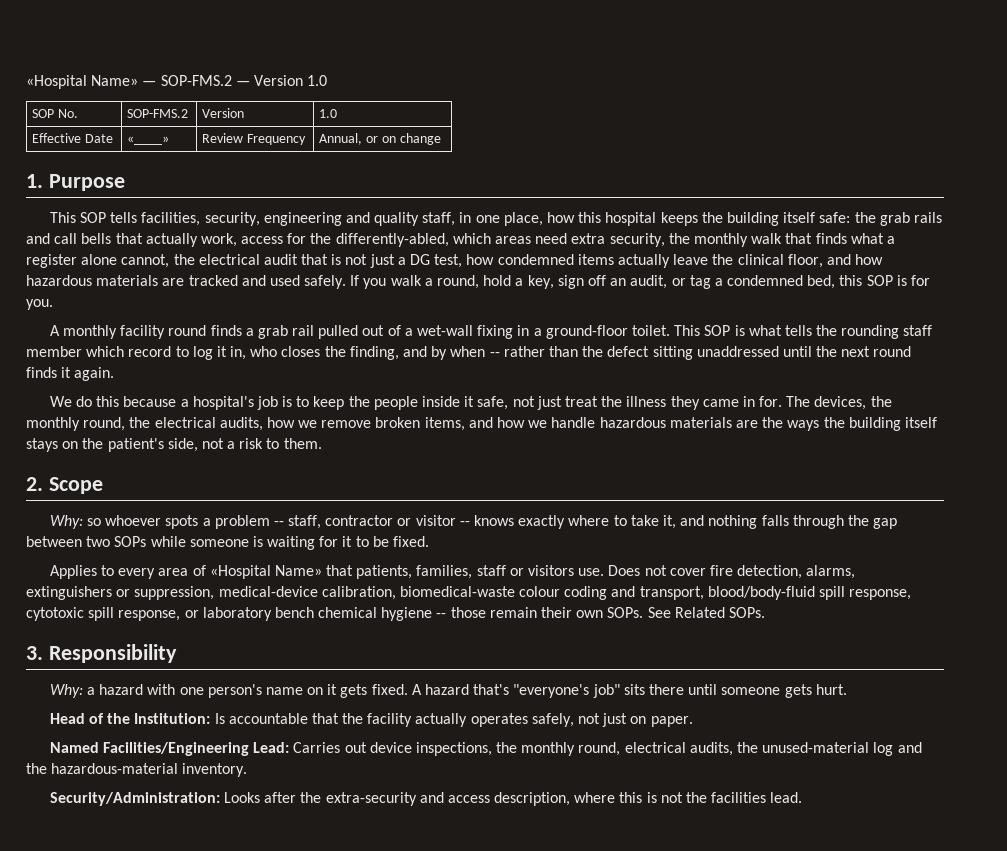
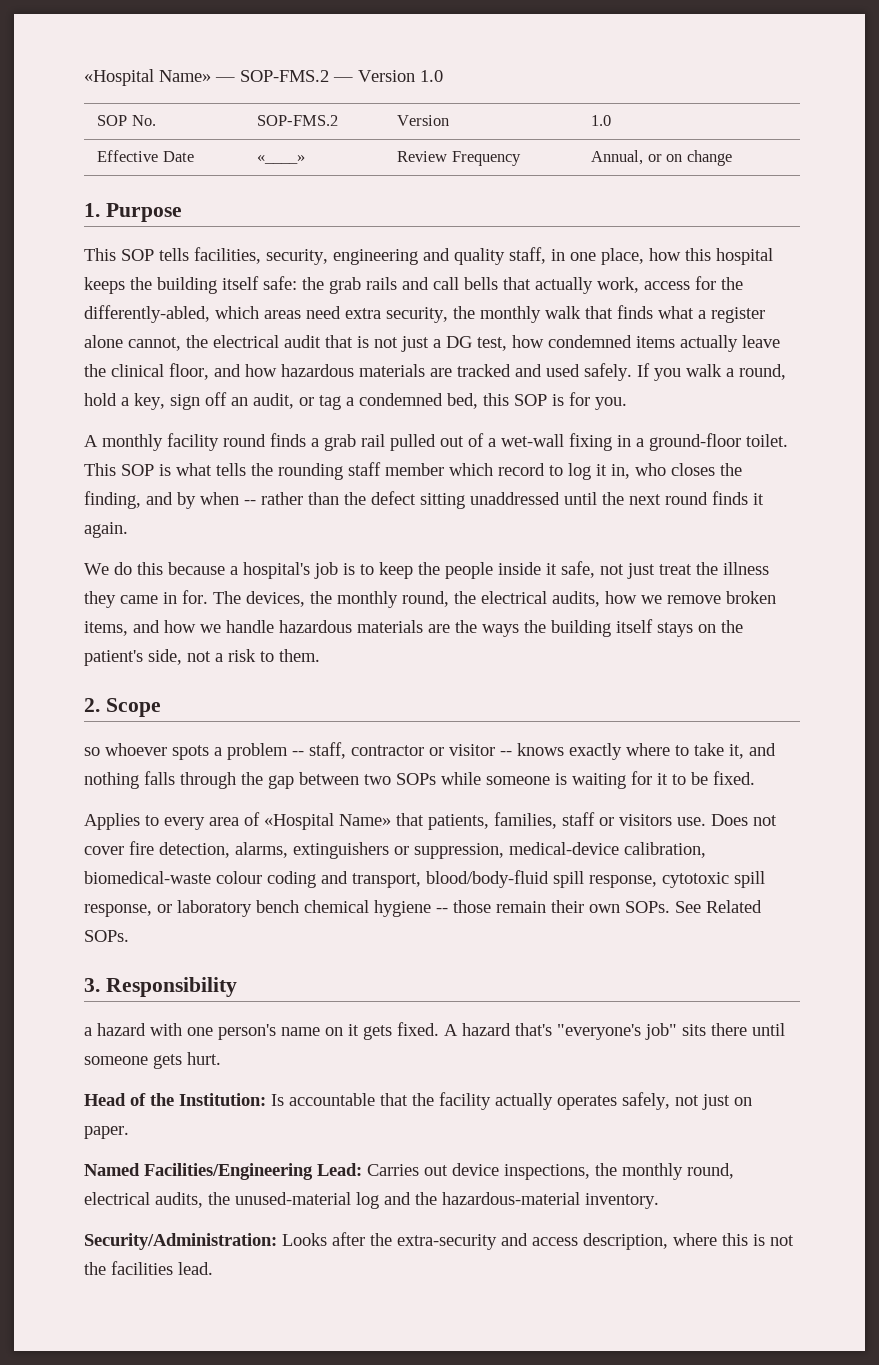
[49,515,83,529] Why: -> (161, 707) none
[49,684,83,698] Why: -> (237, 987) none

